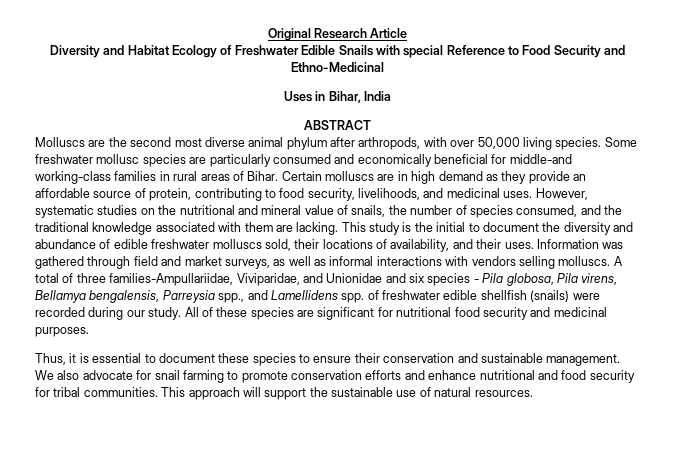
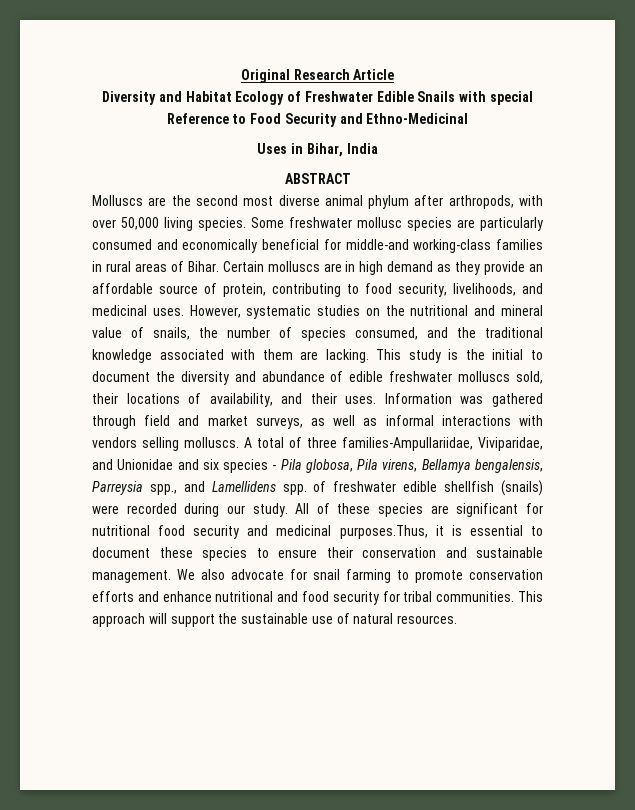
[35,327,89,337] [35,353,66,365] purposes. // Thus, -> [339,525,428,539] purposes.Thus,

